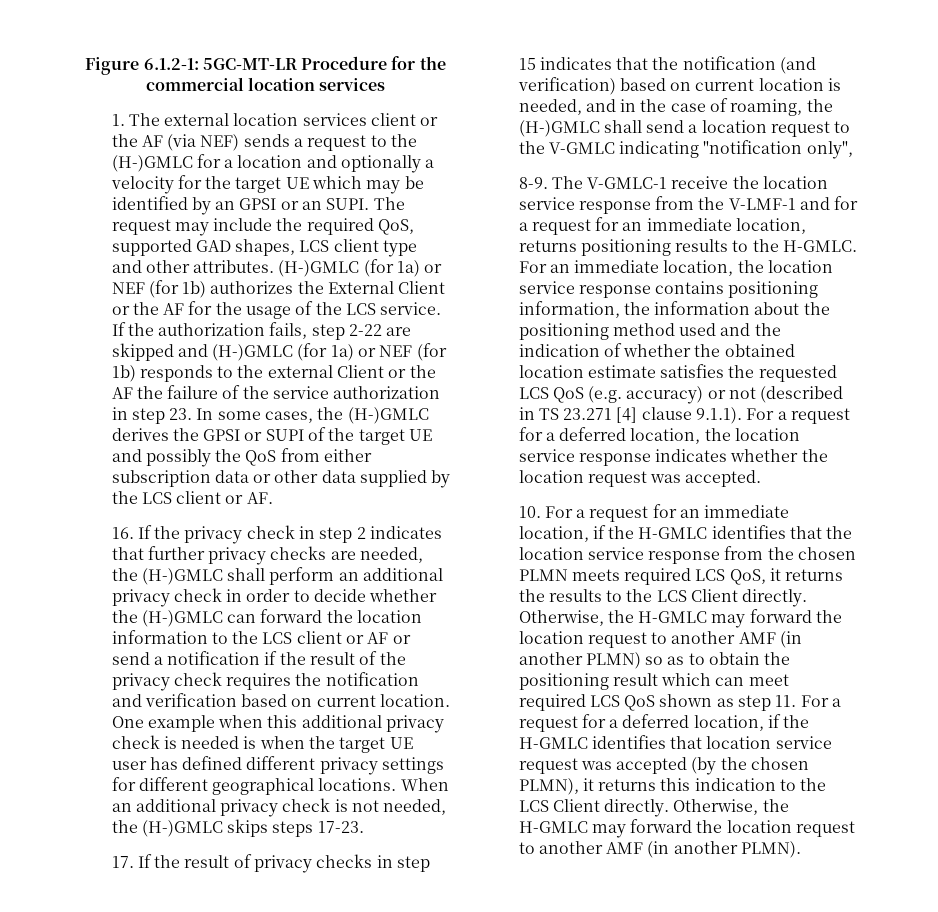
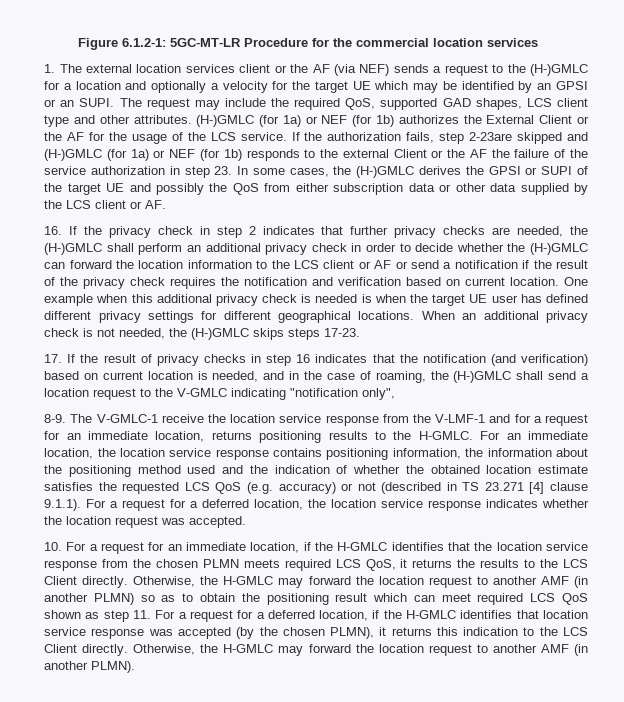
[349,324,412,336] 2-22 are -> [469,132,513,141] 2-23are
[518,58,536,70] 15 -> [296,354,311,363] 16
[518,758,578,774] request -> [91,628,145,639] response

